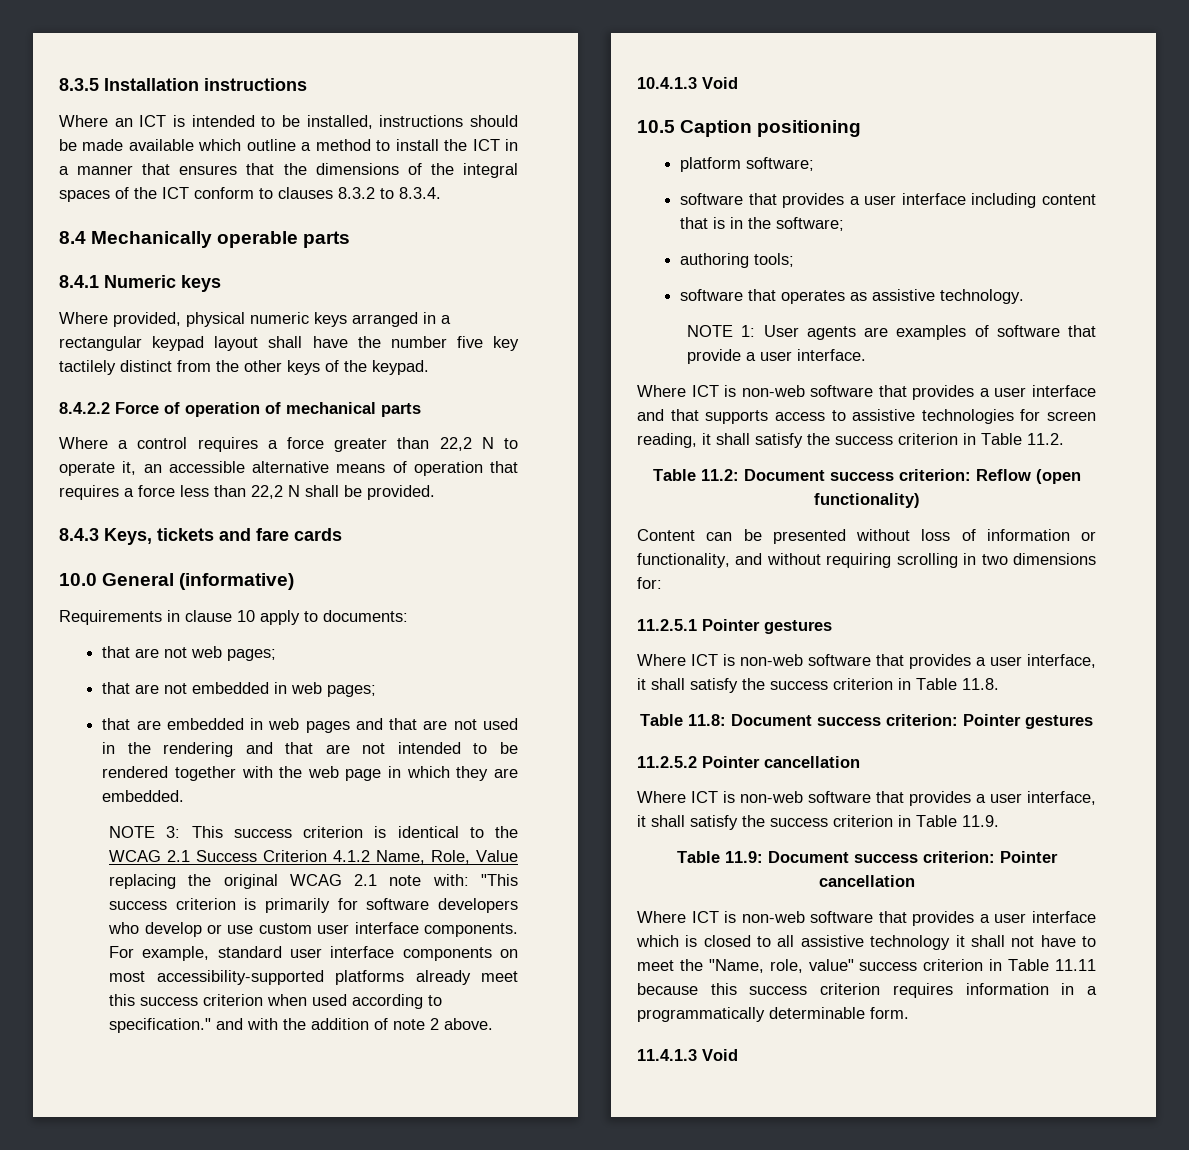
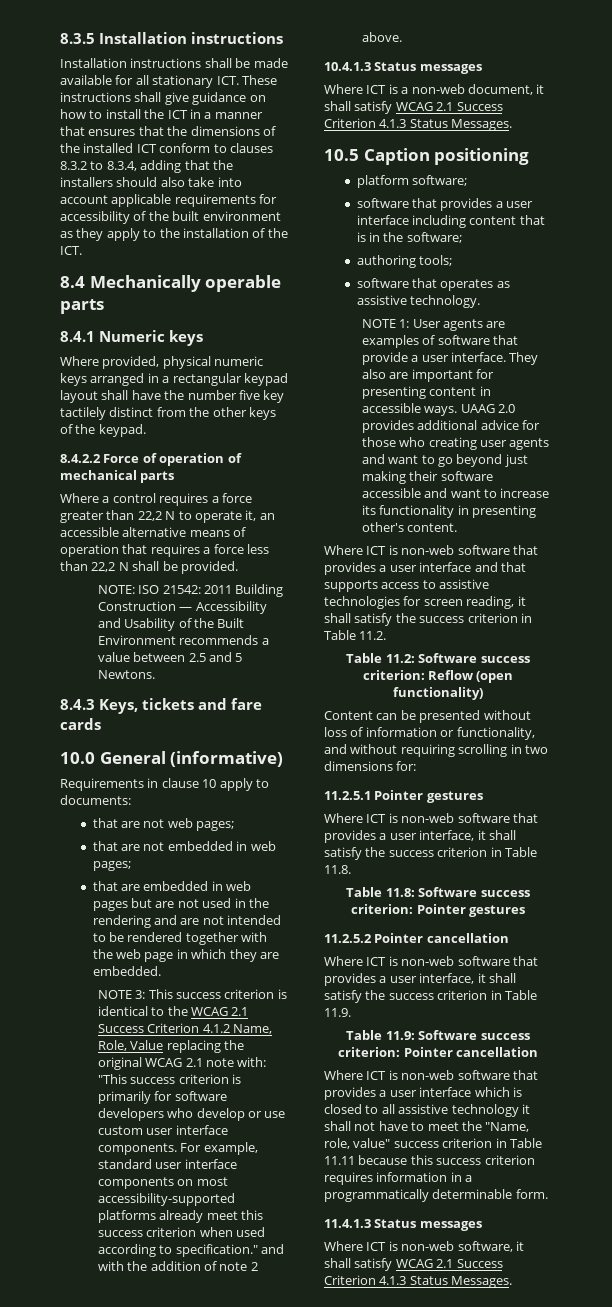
[59,115,518,129] [59,139,371,151] Where an ICT is intended to be installed, instructions should be made available which outline a method -> [60,58,288,68] [60,75,277,88] [60,92,266,105] [60,109,86,119] Installation instructions shall be made available for all stationary ICT. These instructions shall give guidance on how
[462,163,518,178] [59,187,157,202] integral spaces of the -> [83,143,134,153] installed
[399,187,441,199] 8.3.4. -> [106,160,233,173] [60,177,242,187] [60,194,278,207] [60,211,281,224] [60,228,288,241] [60,246,82,255] 8.3.4, adding that the installers should also take into account applicable requirements for accessibility of the built environment as they apply to the installation of the ICT.
(435, 492) none -> [97,584,284,597] [97,601,267,614] [97,618,245,631] [97,635,269,645] [97,652,243,662] [97,670,155,679] // NOTE: ISO 21542: 2011 Building Construction — Accessibility and Usability of the Built Environment recommends a value between 2.5 and 5 Newtons.
[355,718,418,730] and that -> [131,898,153,908] but
[285,742,314,754] that -> (178, 920) none
[702,77,738,89] Void -> [374,62,482,74] [324,84,545,95] [324,101,503,114] [324,118,513,131] Status messages // Where ICT is a non-web document, it shall satisfy WCAG 2.1 Success Criterion 4.1.3 Status Messages.
(867, 355) none -> [509,352,539,365] [361,369,495,382] [361,386,491,399] [361,403,516,416] [361,420,541,433] [361,437,550,450] [361,454,528,467] [361,471,493,484] [361,488,550,498] [361,505,537,518] [361,522,458,532] They also are important for presenting content in accessible ways. UAAG 2.0 provides additional advice for those who creating user agents and want to go beyond just making their software accessible and want to increase its functionality in presenting other's content.
[743,469,825,481] Document -> [418,653,478,663] Software
[731,714,812,726] Document -> [418,887,478,897] Software
[767,851,849,863] Document -> [418,1030,478,1040] Software
[702,1049,738,1061] Void -> [374,1219,482,1231] [324,1241,524,1252] [324,1258,503,1271] [324,1275,513,1288] Status messages // Where ICT is non-web software, it shall satisfy WCAG 2.1 Success Criterion 4.1.3 Status Messages.

